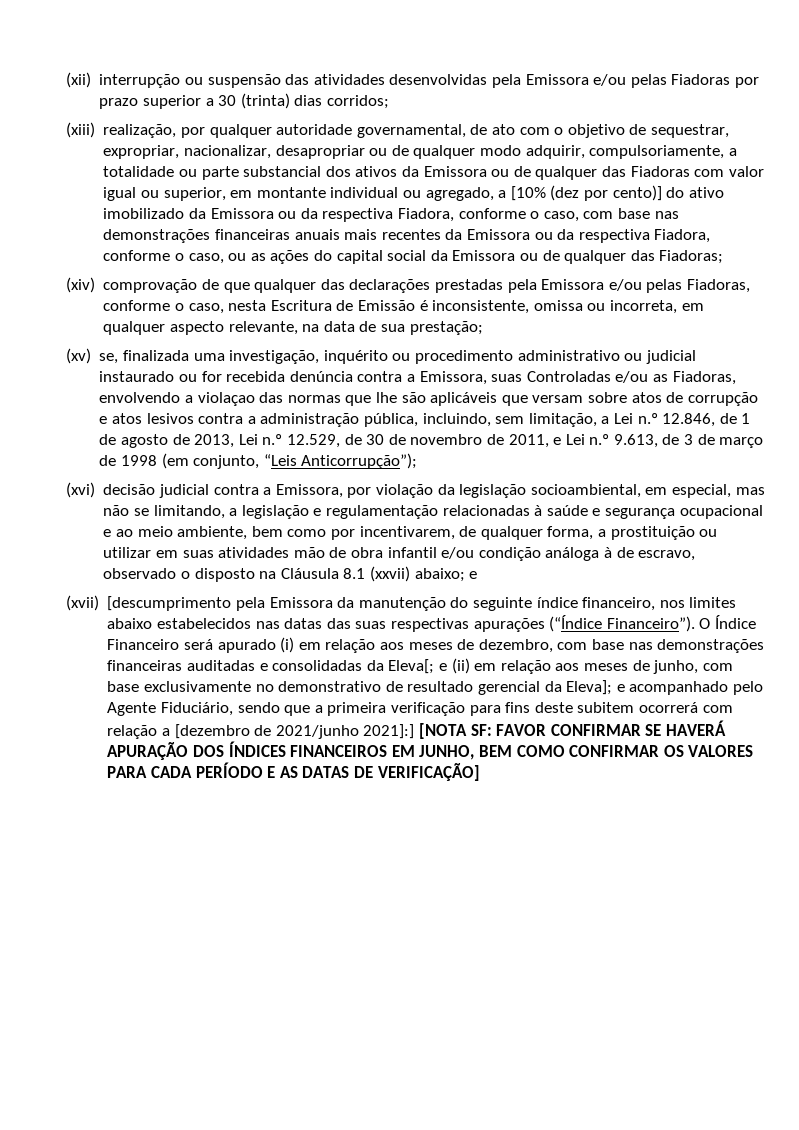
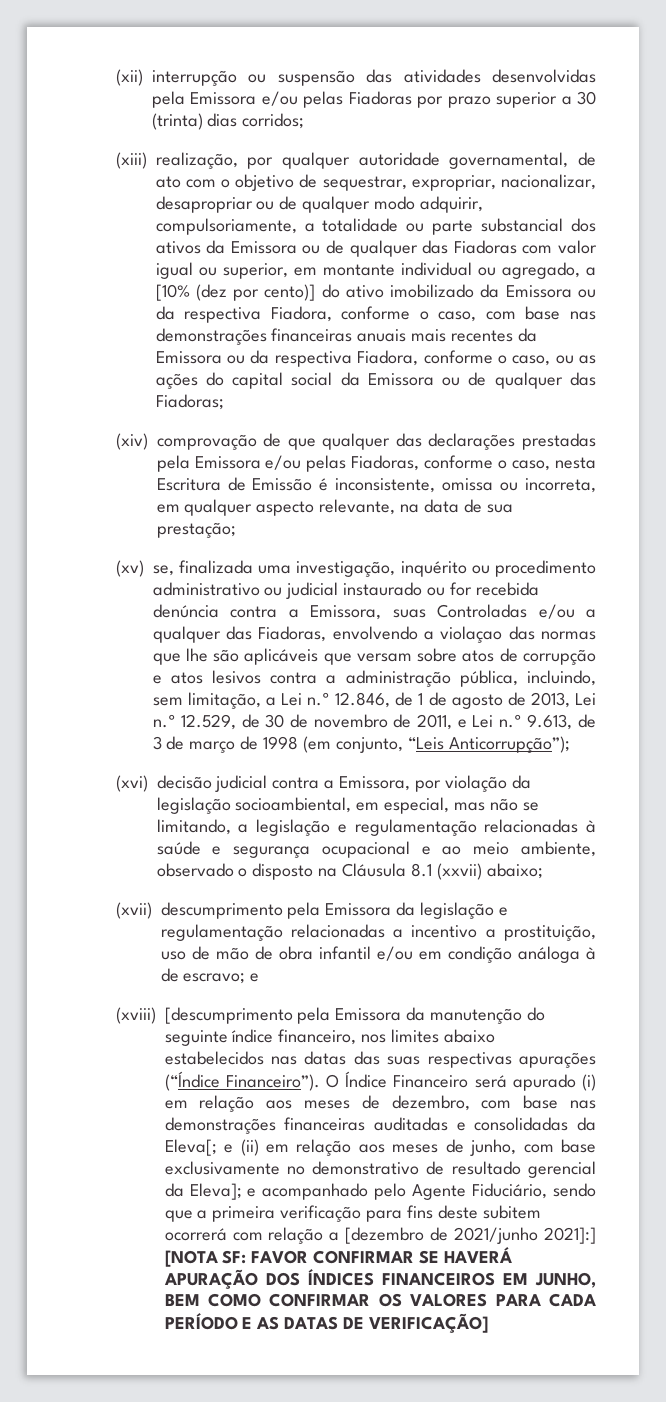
[652,374,668,382] as -> [585,609,596,618] [152,626,252,643] a qualquer das
[251,526,718,540] [103,547,696,561] bem como por incentivarem, de qualquer forma, a prostituição ou utilizar em suas atividades mão de obra infantil e/ou condição análoga à de escravo, -> (597, 849) none
(465, 575) none -> [115,902,508,919] [160,924,596,941] [160,946,596,963] [160,968,246,984] // (xvii) descumprimento pela Emissora da legislação e regulamentação relacionadas a incentivo a prostituição, uso de mão de obra infantil e/ou em condição análoga à de escravo;
[65,595,99,611] (xvii) -> [115,1007,156,1024] (xviii)

